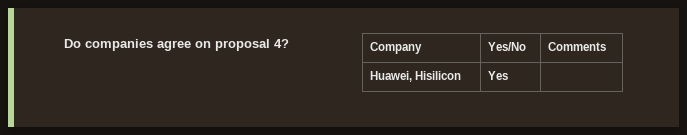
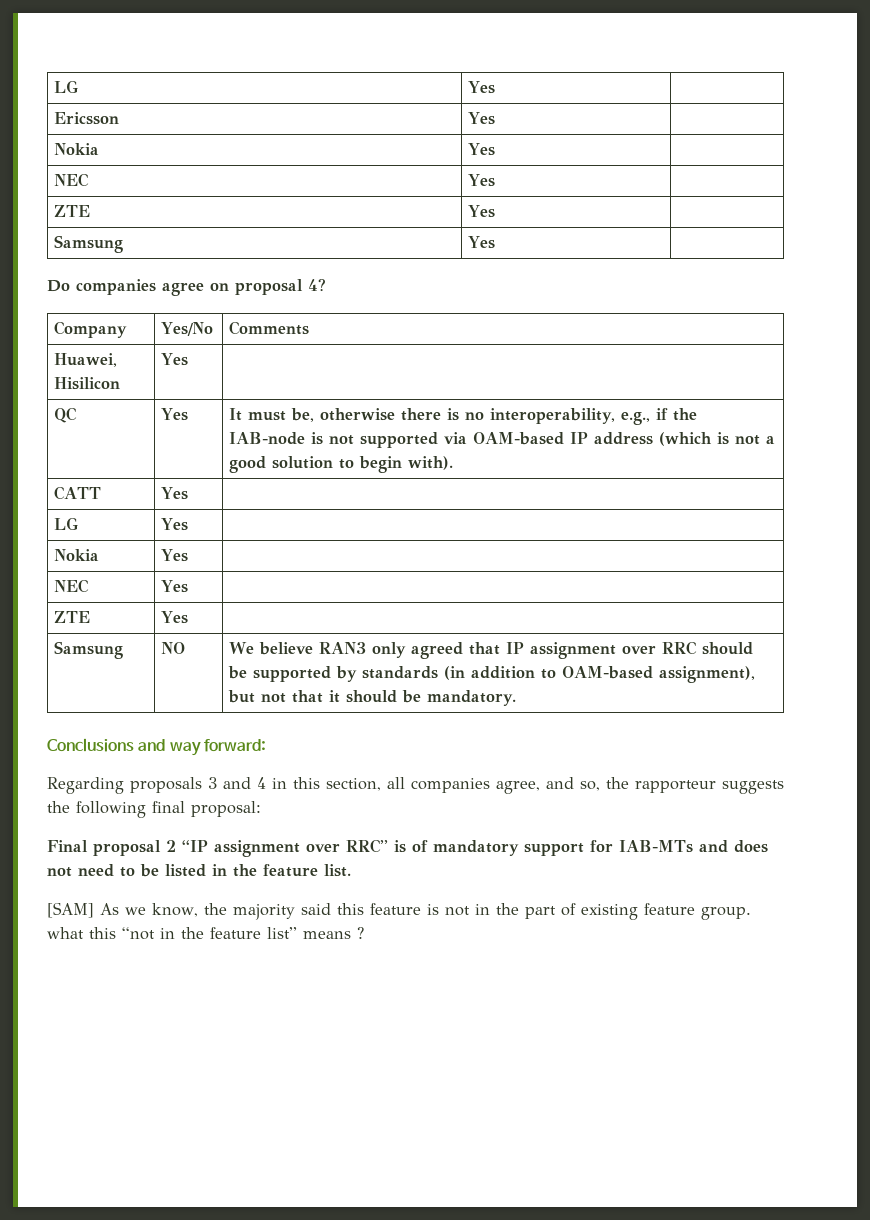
(64, 43) none -> [54,80,79,93] [468,81,496,94] [54,112,120,125] [468,112,496,125] [54,143,100,155] [468,143,496,156] [54,173,90,187] [468,174,496,187] [54,205,91,217] [468,205,496,218] [54,235,124,253] [468,236,496,249] LG | Yes | // Ericsson | Yes | // Nokia | Yes | // NEC | Yes | // ZTE | Yes | // Samsung | Yes | //
(508, 75) none -> [54,407,78,423] [161,408,189,421] [229,408,698,425] [229,432,776,448] [229,456,454,473] [54,486,102,500] [161,487,189,500] [54,517,79,530] [161,518,189,531] [54,549,100,561] [161,549,189,562] [54,579,90,593] [161,580,189,593] [54,611,91,623] [161,611,189,624] [54,641,124,659] [161,642,186,654] [229,641,754,659] [228,666,756,683] [228,690,517,706] [47,738,266,756] [47,777,784,794] [47,801,261,818] [47,839,768,857] [47,864,351,877] [47,902,751,920] [47,927,364,940] // QC | Yes | It must be, otherwise there is no interoperability, e.g., if the IAB-node is not supported via OAM-based IP address (which is not a good solution to begin with). // CATT | Yes | // LG | Yes | // Nokia | Yes | // NEC | Yes | // ZTE | Yes | // Samsung | NO | We believe RAN3 only agreed that IP assignment over RRC should be supported by standards (in addition to OAM-based assignment), but not that it should be mandatory. // Conclusions and way forward: // Regarding proposals 3 and 4 in this section, all companies agree, and so, the rapporteur suggests the following final proposal: // Final proposal 2 “IP assignment over RRC” is of mandatory support for IAB-MTs and does not need to be listed in the feature list. // [SAM] As we know, the majority said this feature is not in the part of existing feature group. what this “not in the feature list” means ?

